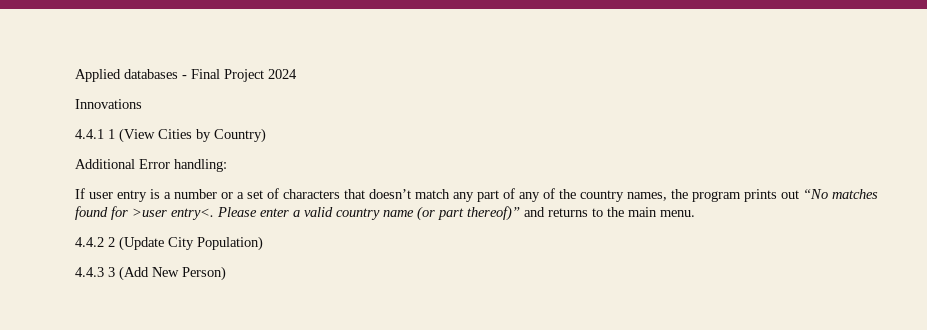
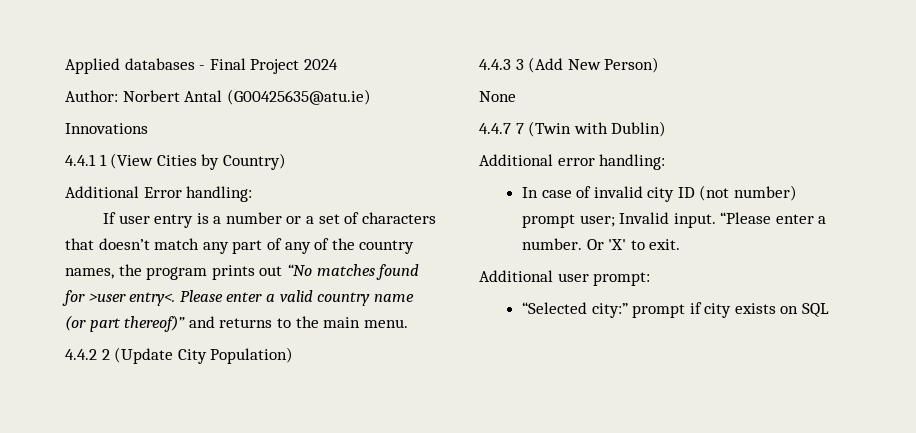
(297, 74) none -> [65,89,371,105] // Author: Norbert Antal (G00425635@atu.ie)
(226, 273) none -> [479,91,516,102] [479,121,667,137] [479,154,666,170] [521,185,798,202] [521,212,827,228] [521,238,681,250] [479,270,651,286] [521,302,830,318] // None // 4.4.7 7 (Twin with Dublin) // Additional error handling: // In case of invalid city ID (not number) prompt user; Invalid input. “Please enter a number. Or 'X' to exit. // Additional user prompt: // “Selected city:” prompt if city exists on SQL

